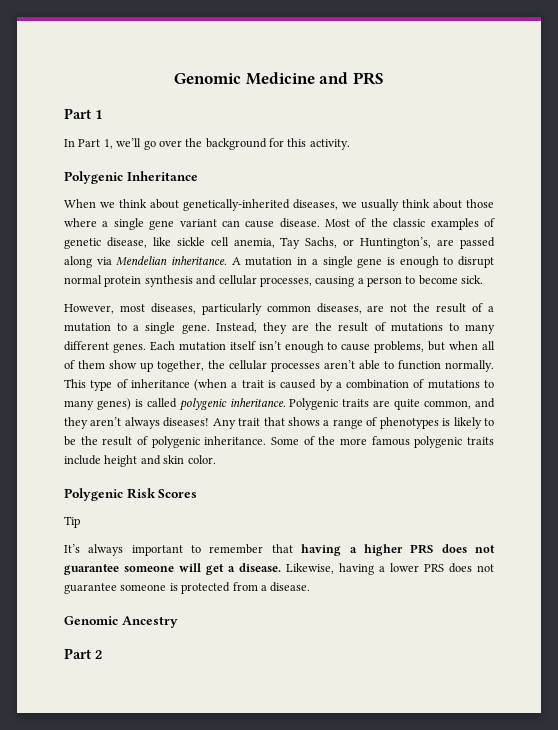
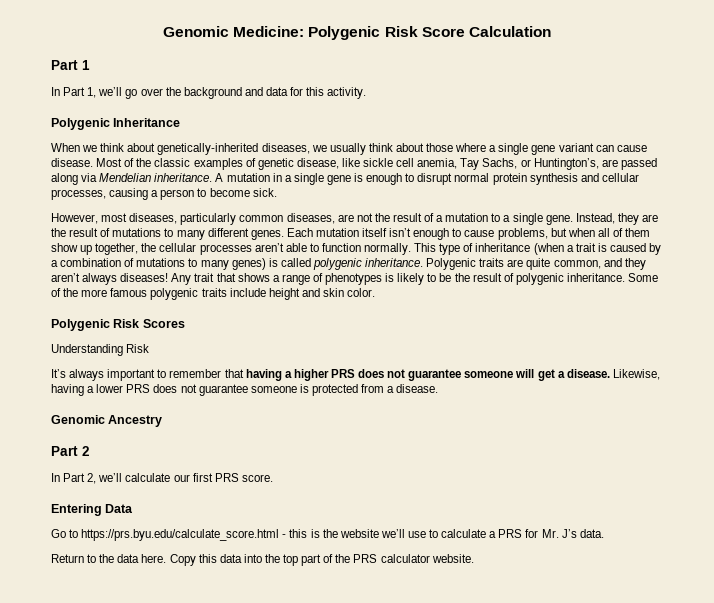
[174,72,384,85] Genomic Medicine and PRS -> [163,26,551,40] Genomic Medicine: Polygenic Risk Score Calculation
(267, 144) none -> [244,87,288,96] and data
[64,516,80,528] Tip -> [51,344,150,356] Understanding Risk
(102, 654) none -> [51,473,273,484] [51,504,134,516] [51,529,604,541] [51,554,474,566] // In Part 2, we’ll calculate our first PRS score. // Entering Data // Go to https://prs.byu.edu/calculate_score.html - this is the website we’ll use to calculate a PRS for Mr. J’s data. // Return to the data here. Copy this data into the top part of the PRS calculator website.

